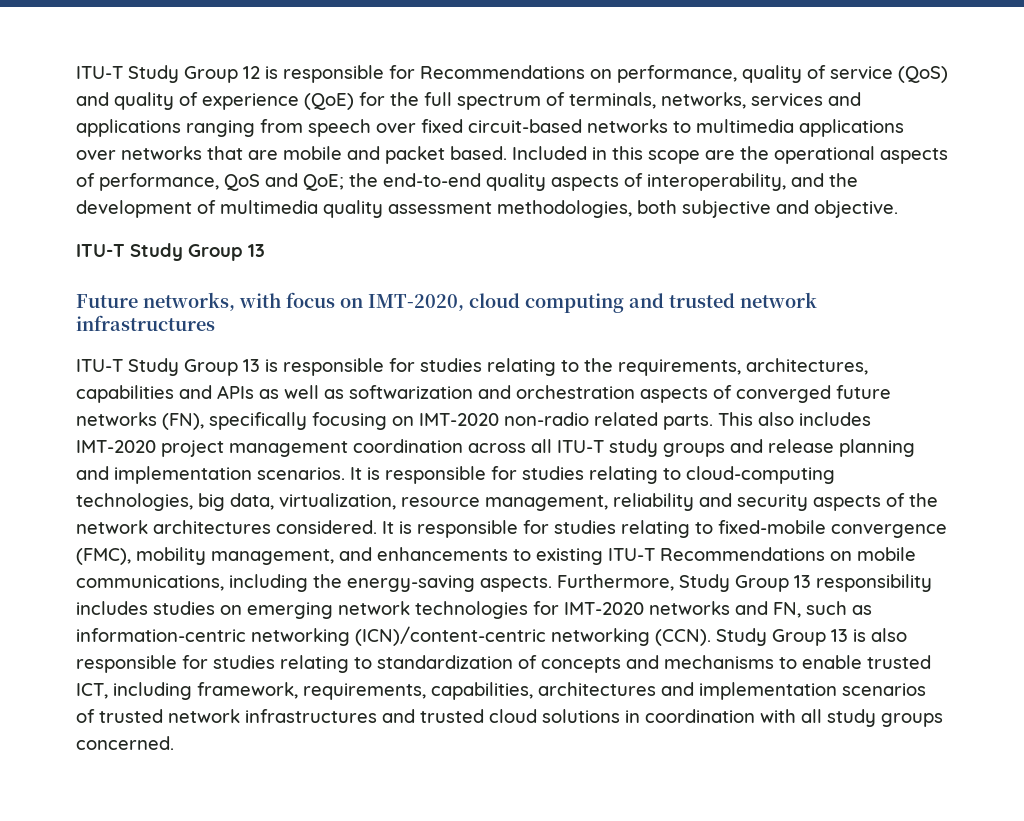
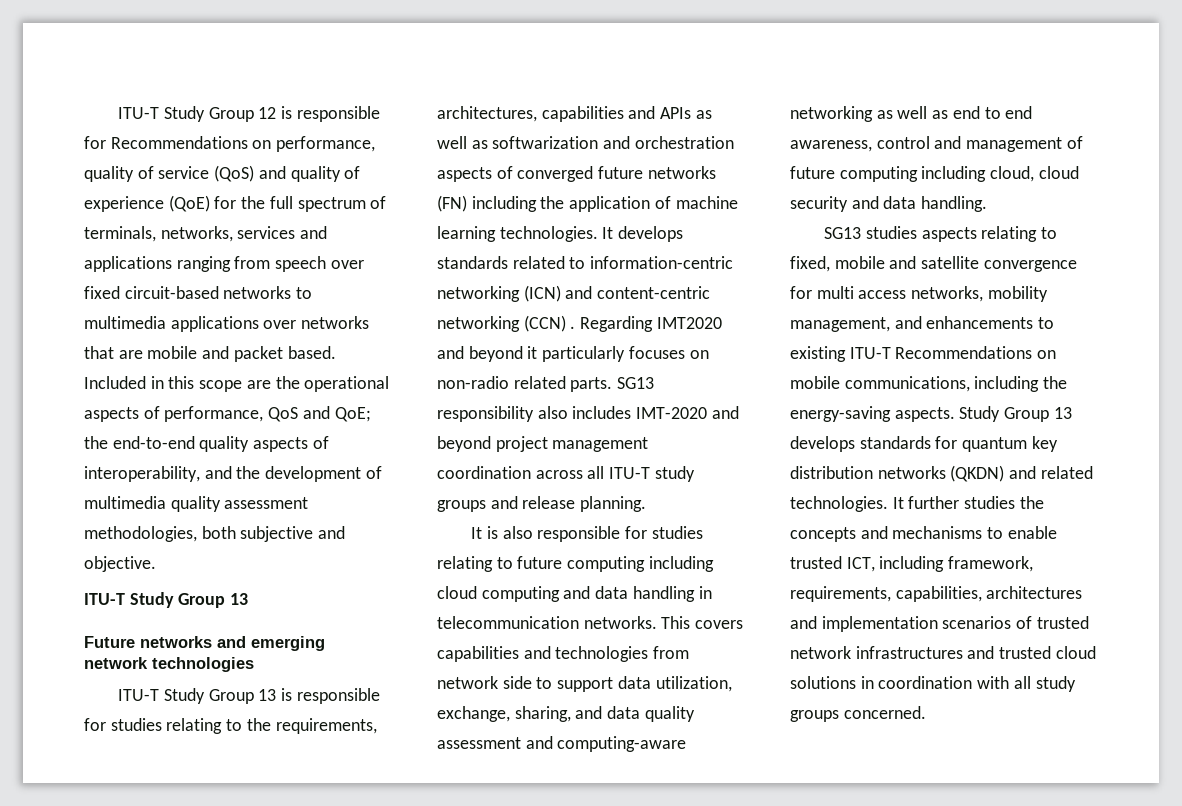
[143,292,817,313] [76,315,215,331] networks, with focus on IMT-2020, cloud computing and trusted network infrastructures -> [140,636,325,651] [84,657,254,672] networks and emerging network technologies
[162,412,499,430] (FN), specifically focusing on IMT-2020 -> [437,195,738,212] [437,226,684,242] [437,256,734,269] [437,285,711,302] [437,315,722,332] [437,346,709,362] (FN) including the application of machine learning technologies. It develops standards related to information-centric networking (ICN) and content-centric networking (CCN) . Regarding IMT2020 and beyond it particularly focuses on
[718,412,753,426] This -> [617,377,655,389] [437,406,534,422] SG13 responsibility
(156, 446) none -> [711,406,739,419] [437,436,491,452] and beyond
[839,439,915,457] [76,466,835,484] [76,493,938,511] [76,520,947,538] [76,548,131,565] planning and implementation scenarios. It is responsible for studies relating to cloud-computing technologies, big data, virtualization, resource management, reliability and security aspects of the network architectures considered. It is responsible for studies relating to fixed-mobile convergence (FMC), -> [580,496,647,512] [471,526,703,542] [437,556,714,572] [437,586,712,602] [437,616,744,629] [437,646,690,662] [437,676,732,692] [437,706,695,722] [437,736,687,752] [790,106,1033,122] [790,136,1083,152] [790,166,1079,182] [790,196,988,212] [824,226,1058,242] [790,256,1077,272] [790,286,984,302] planning. // It is also responsible for studies relating to future computing including cloud computing and data handling in telecommunication networks. This covers capabilities and technologies from network side to support data utilization, exchange, sharing, and data quality assessment and computing-aware networking as well as end to end awareness, control and management of future computing including cloud, cloud security and data handling. // SG13 studies aspects relating to fixed, mobile and satellite convergence for multi access networks,
[557,574,932,592] [76,601,872,619] [76,626,907,646] [76,655,537,673] Furthermore, Study Group 13 responsibility includes studies on emerging network technologies for IMT-2020 networks and FN, such as information-centric networking (ICN)/content-centric networking (CCN). Study Group 13 is also responsible for studies relating to standardization of -> [959,406,1072,422] [790,436,1058,452] [790,465,1093,482] [790,496,1044,512] Study Group 13 develops standards for quantum key distribution networks (QKDN) and related technologies. It further studies the

